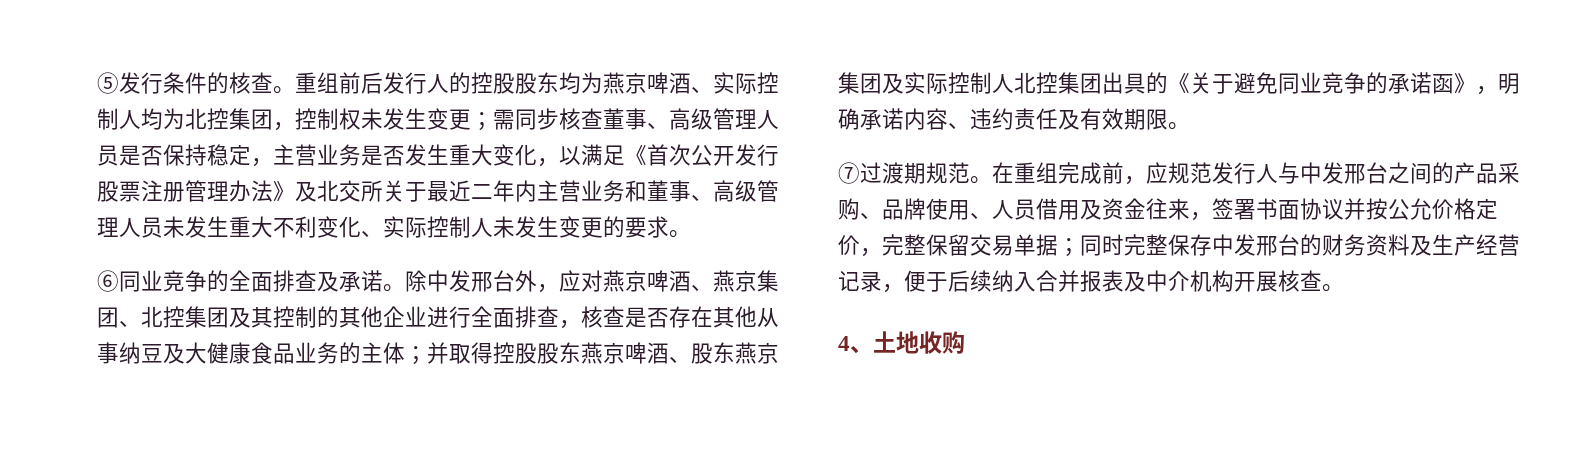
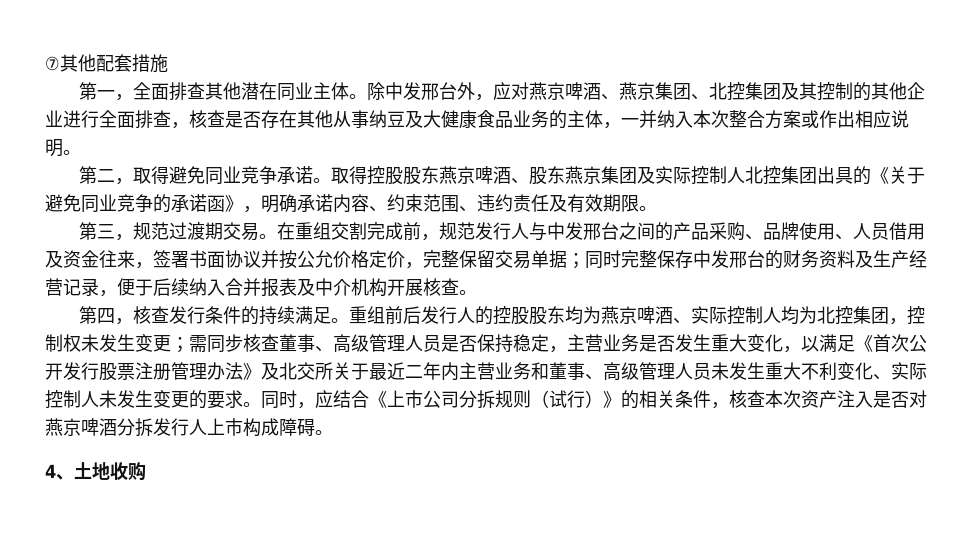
[97,72,119,94] ⑤ -> [45,54,168,73] [79,82,926,101] [45,110,909,129] [45,139,81,157] [79,166,926,185] [45,194,657,213] [79,222,926,241] [45,250,927,269] [45,278,477,297] [79,306,170,325] ⑦其他配套措施 // 第一，全面排查其他潜在同业主体。除中发邢台外，应对燕京啤酒、燕京集团、北控集团及其控制的其他企业进行全面排查，核查是否存在其他从事纳豆及大健康食品业务的主体，一并纳入本次整合方案或作出相应说明。 // 第二，取得避免同业竞争承诺。取得控股股东燕京啤酒、股东燕京集团及实际控制人北控集团出具的《关于避免同业竞争的承诺函》，明确承诺内容、约束范围、违约责任及有效期限。 // 第三，规范过渡期交易。在重组交割完成前，规范发行人与中发邢台之间的产品采购、品牌使用、人员借用及资金往来，签署书面协议并按公允价格定价，完整保留交易单据；同时完整保存中发邢台的财务资料及生产经营记录，便于后续纳入合并报表及中介机构开展核查。 // 第四，核查
[229,72,273,94] 核查 -> [259,306,332,325] 持续满足
[97,270,779,293] [97,306,779,329] [97,342,779,365] [838,72,1520,95] [838,108,1190,130] [838,162,1520,185] [838,198,1498,221] [838,234,1520,257] [838,270,1322,293] // ⑥同业竞争的全面排查及承诺。除中发邢台外，应对燕京啤酒、燕京集团、北控集团及其控制的其他企业进行全面排查，核查是否存在其他从事纳豆及大健康食品业务的主体；并取得控股股东燕京啤酒、股东燕京集团及实际控制人北控集团出具的《关于避免同业竞争的承诺函》，明确承诺内容、违约责任及有效期限。 // ⑦过渡期规范。在重组完成前，应规范发行人与中发邢台之间的产品采购、品牌使用、人员借用及资金往来，签署书面协议并按公允价格定价，完整保留交易单据；同时完整保存中发邢台的财务资料及生产经营记录，便于后续纳入合并报表及中介机构开展核查 -> [261,390,927,409] [45,418,315,437] 同时，应结合《上市公司分拆规则（试行）》的相关条件，核查本次资产注入是否对燕京啤酒分拆发行人上市构成障碍

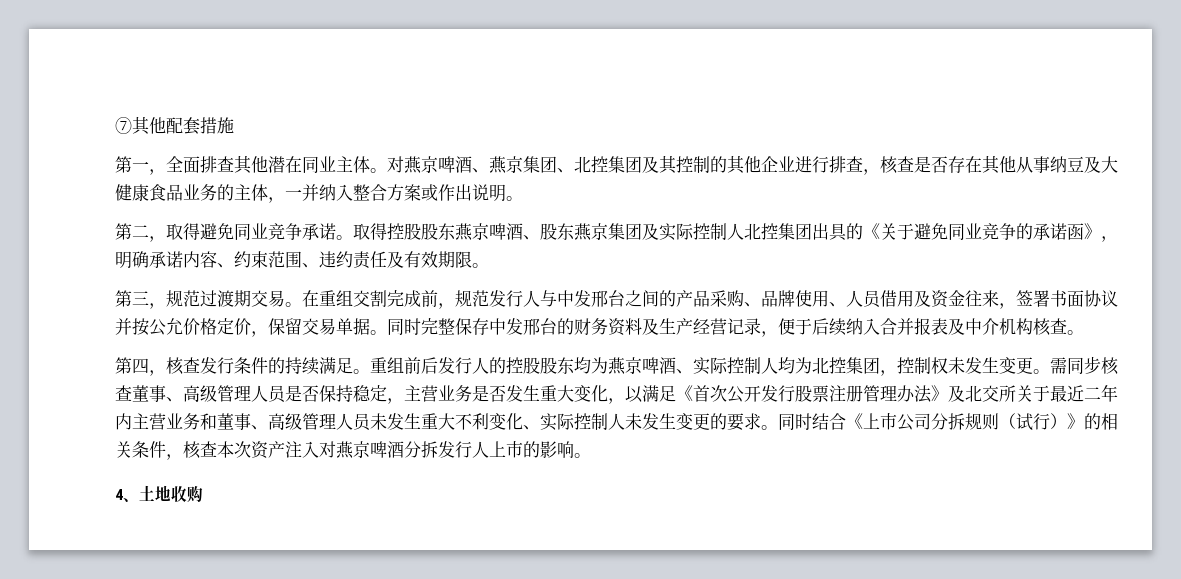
[367,82,512,101] 除中发邢台外，应 -> (387, 170) none
[99,110,135,128] 全面 -> (829, 164) none
[693,110,729,128] 本次 -> (353, 192) none
[855,110,891,128] 相应 -> (472, 192) none
[423,250,459,268] 完整 -> (268, 334) none
[567,253,585,269] ； -> [370,330,387,335] 。
[387,279,423,296] 开展 -> (1033, 326) none
[171,337,189,353] ； -> [1033,369,1050,374] 。
[297,390,333,409] ，应 -> (812, 421) none
[873,391,909,408] 是否 -> (319, 449) none
[243,418,315,437] 构成障碍 -> [523,441,574,458] 的影响

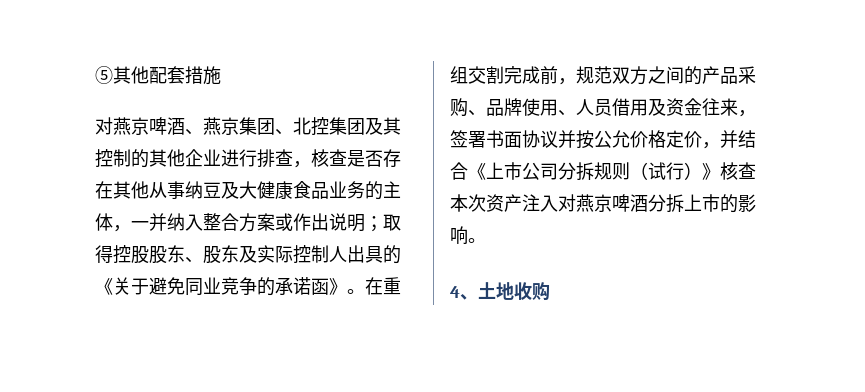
[115,117,132,134] ⑦ -> [95,66,113,84] ⑤
[115,155,387,175] 第一，全面排查其他潜在同业主体。 -> (221, 75) none
[506,196,523,201] [115,223,642,242] 。 // 第二，取得避免同业竞争承诺。取得控股股东燕京啤酒、股东燕京集团 -> [365,214,401,232] [95,245,239,264] ；取得控股股东、股东
[744,223,812,240] 北控集团 -> (347, 254) none
[1101,236,1118,242] [115,251,489,269] [115,290,285,309] ，明确承诺内容、约束范围、违约责任及有效期限。 // 第三，规范过渡期交易 -> (347, 286) none
[489,290,625,307] 发行人与中发邢台 -> [612,66,648,85] 双方
[268,318,1084,337] [115,356,1119,376] [115,384,1118,404] [115,413,812,431] 保留交易单据。同时完整保存中发邢台的财务资料及生产经营记录，便于后续纳入合并报表及中介机构核查。 // 第四，核查发行条件的持续满足。重组前后发行人的控股股东均为燕京啤酒、实际控制人均为北控集团，控制权未发生变更。需同步核查董事、高级管理人员是否保持稳定，主营业务是否发生重大变化，以满足《首次公开发行股票注册管理办法》及北交所关于最近二年内主营业务和董事、高级管理人员未发生重大不利变化、实际控制人未发生变更的要求。同时 -> [720,130,738,148] 并
[1084,413,1118,430] [115,441,183,460] 的相关条件， -> (720, 171) none
[438,441,489,458] 发行人 -> (684, 203) none

